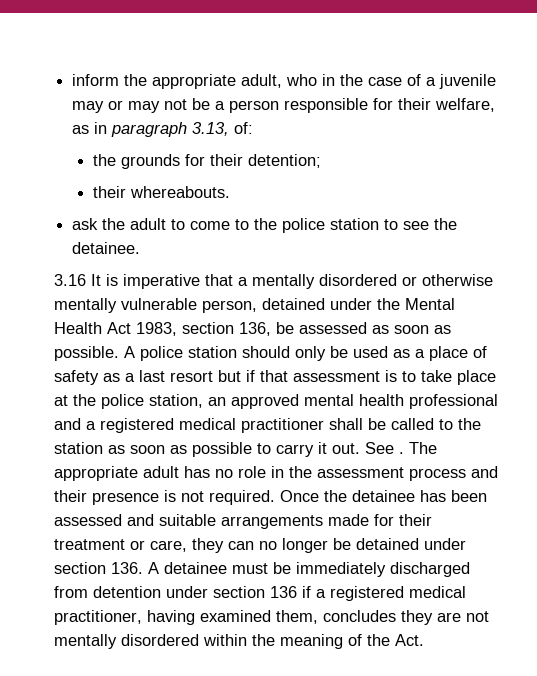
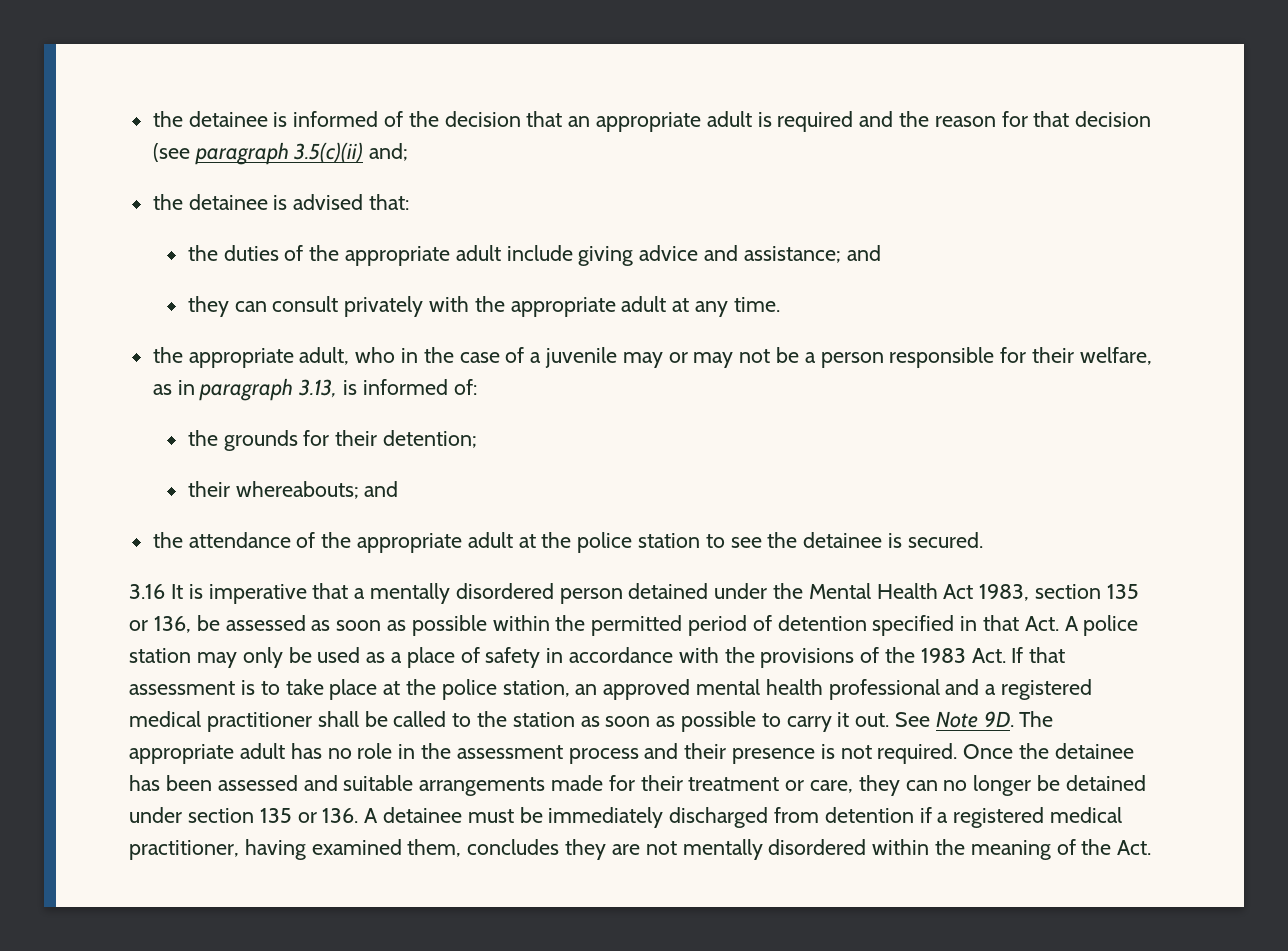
[71,74,119,86] inform -> [152,111,1152,132] [152,142,409,165] [152,194,409,210] [187,245,881,266] [187,296,780,317] the detainee is informed of the decision that an appropriate adult is required and the reason for that decision (see paragraph 3.5(c)(ii) and; // the detainee is advised that: // the duties of the appropriate adult include giving advice and assistance; and // they can consult privately with the appropriate adult at any time. //
(229, 129) none -> [342,379,448,395] is informed
[130,186,231,198] [71,218,249,230] whereabouts. // ask the adult to come to -> [235,481,399,499] [152,532,536,553] whereabouts; and // the attendance of the appropriate adult at
[71,242,140,254] detainee. -> [803,532,983,548] detainee is secured.
[401,274,493,286] [53,298,257,313] or otherwise mentally vulnerable person, -> [559,588,623,604] person
(234, 328) none -> [1106,584,1139,599] [129,620,149,631] 135 or
[53,346,119,361] possible. -> [411,615,1059,636] possible within the permitted period of detention specified in that Act.
[241,346,290,358] should -> [196,652,237,668] may
[102,370,255,382] as a last resort but if -> [546,647,1024,668] in accordance with the provisions of the 1983 Act. If
[398,452,404,454] . -> [935,711,1014,728] Note 9D.
(106, 568) none -> [259,808,317,823] 135 or
[165,586,297,598] under section 136 -> (914, 815) none

